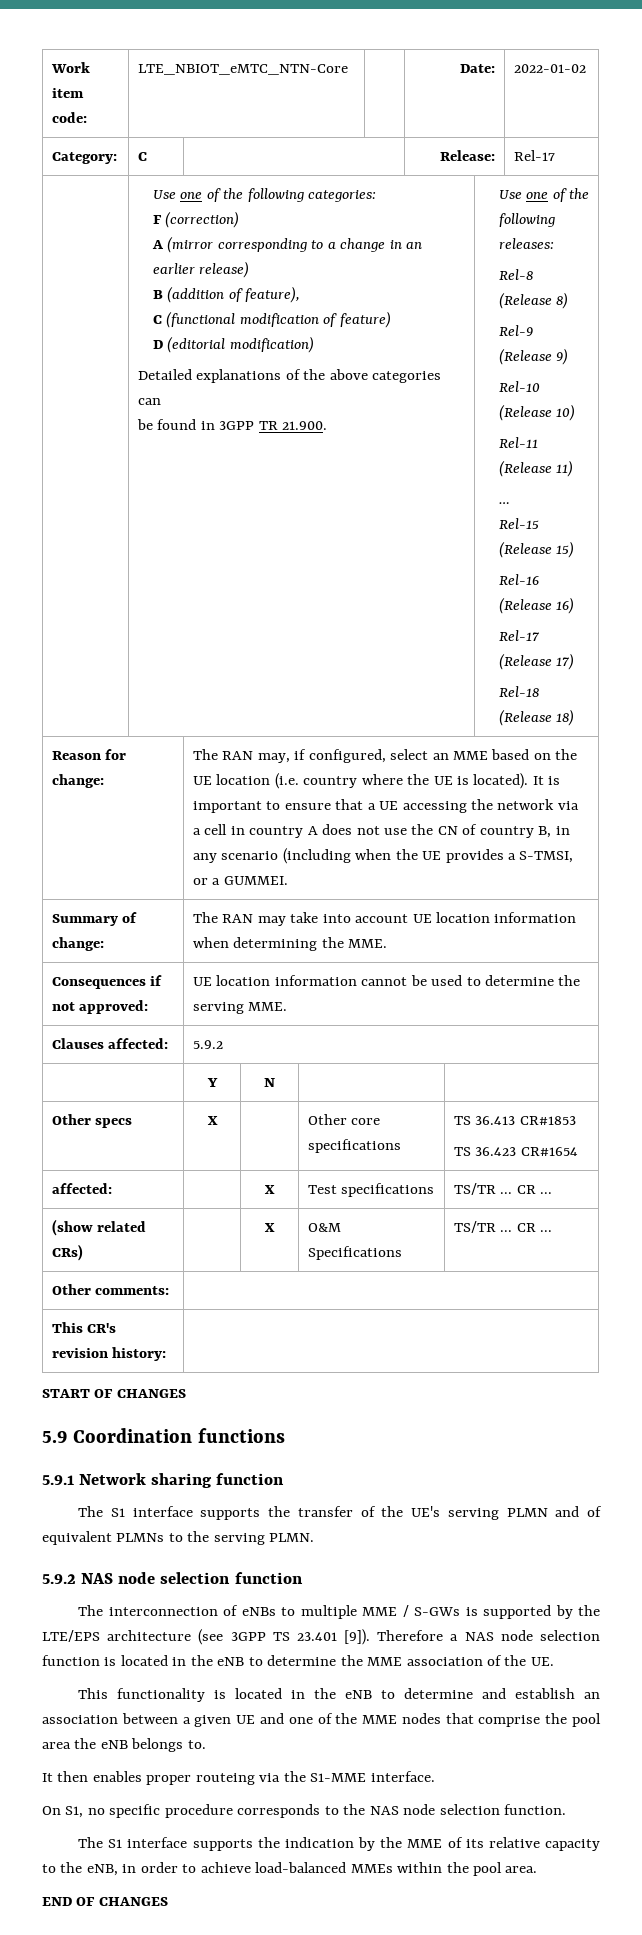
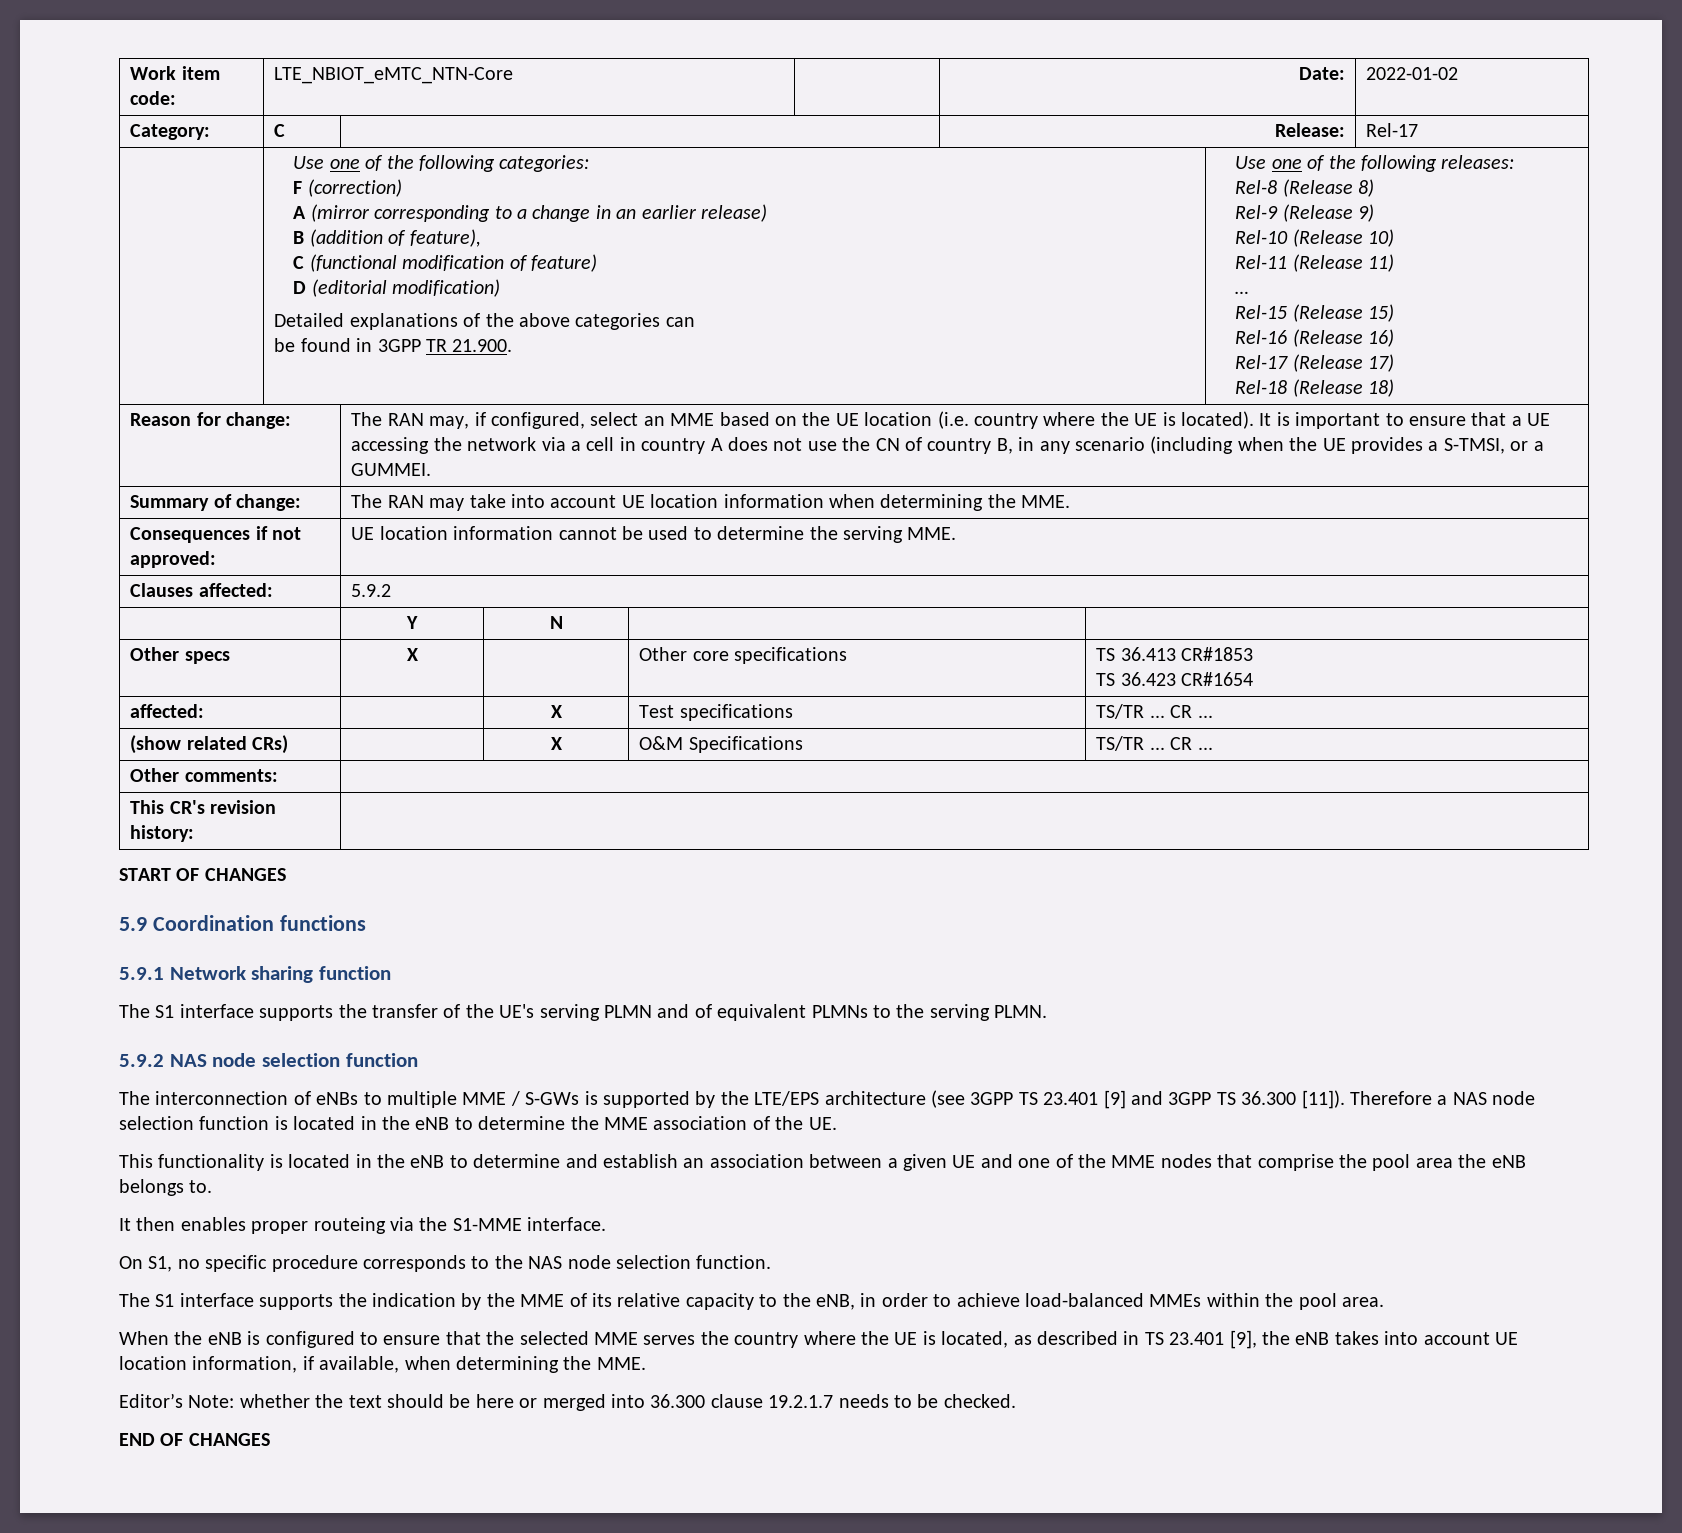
[344,1629,371,1645] [9]). -> [1103,1090,1345,1109] [9] and 3GPP TS 36.300 [11]).
(538, 1869) none -> [119,1330,1519,1349] [119,1356,646,1373] [119,1393,1016,1411] // When the eNB is configured to ensure that the selected MME serves the country where the UE is located, as described in TS 23.401 [9], the eNB takes into account UE location information, if available, when determining the MME. // Editor’s Note: whether the text should be here or merged into 36.300 clause 19.2.1.7 needs to be checked.

